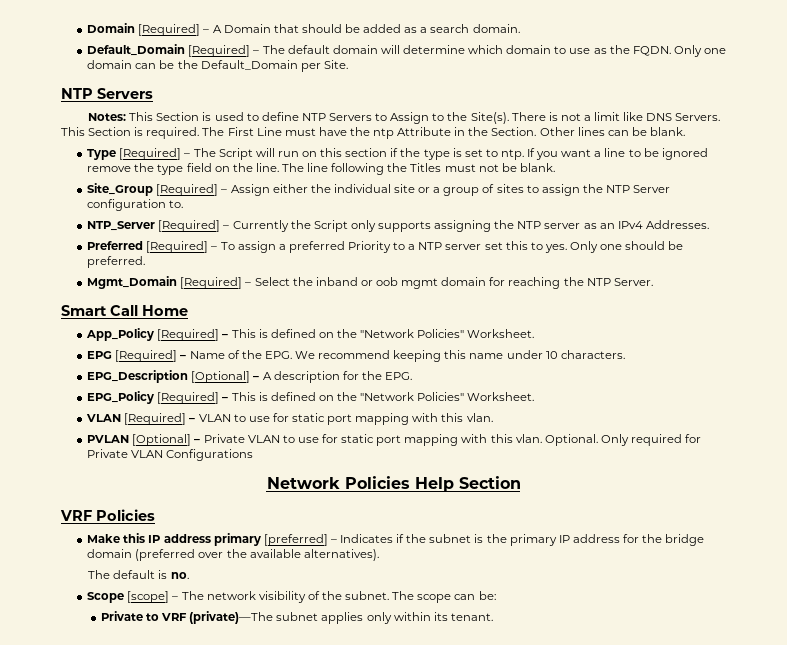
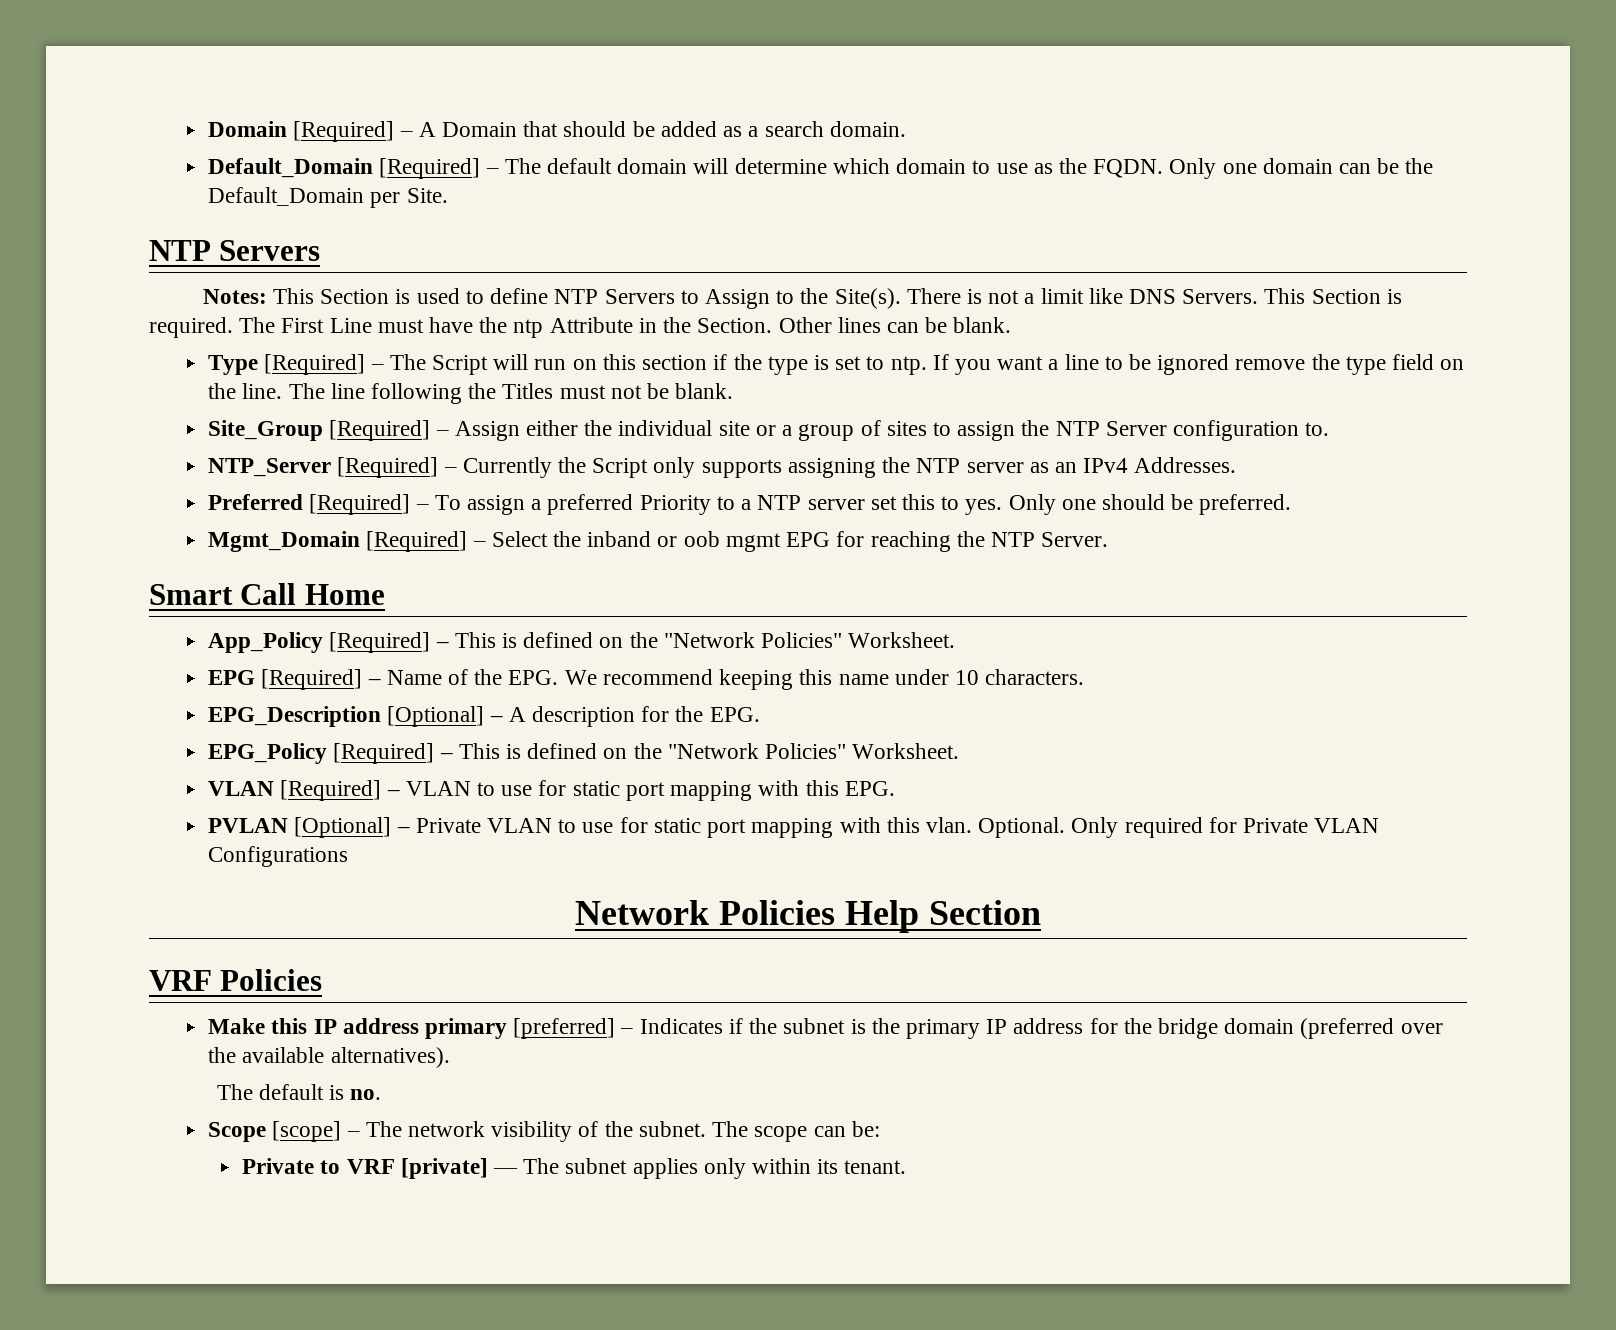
[441,277,487,286] domain -> [786,532,831,547] EPG
[466,413,493,422] vlan. -> [844,781,895,796] EPG.
[189,611,274,624] (private)—The -> [400,1158,560,1179] [private] — The

